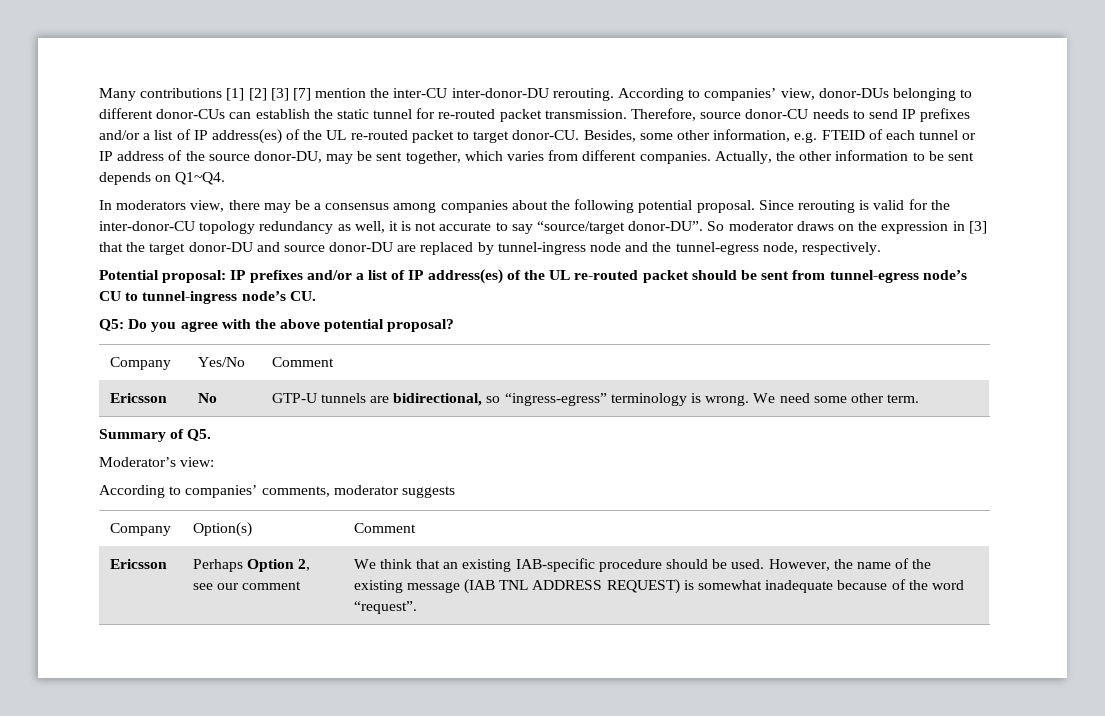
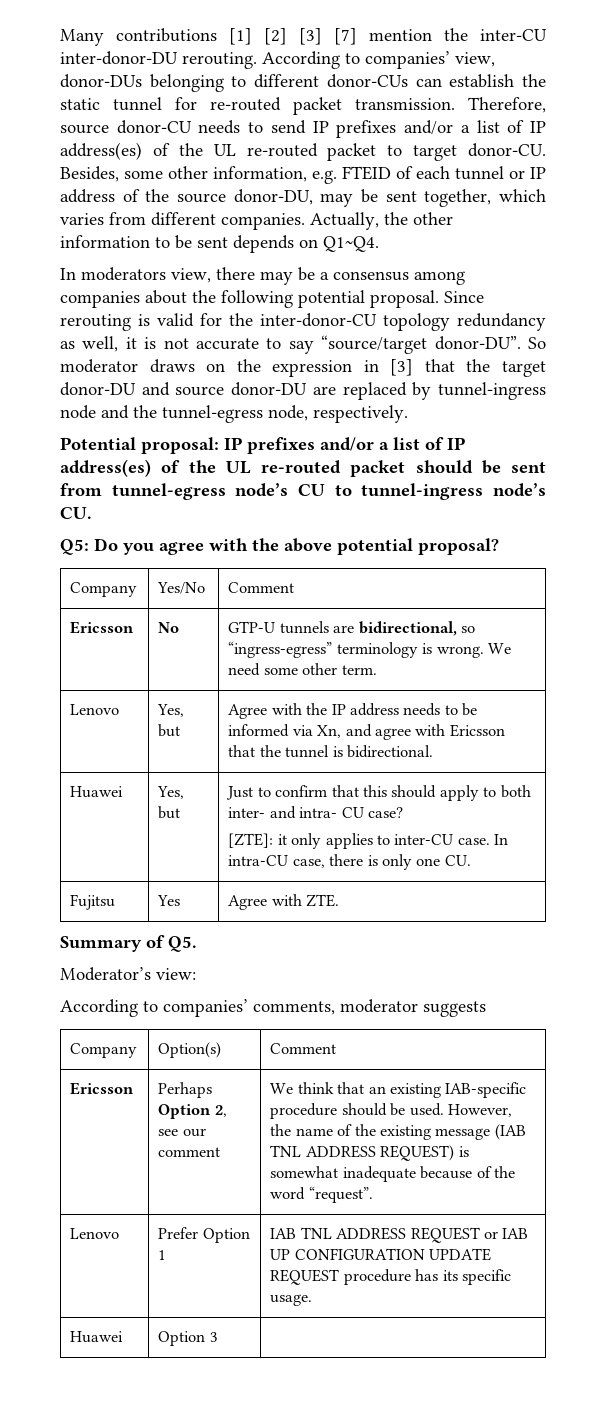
(920, 398) none -> [70,704,120,715] [157,704,185,717] [158,724,181,737] [228,703,478,719] [228,724,505,740] [228,745,433,758] [70,786,124,798] [157,786,185,799] [158,806,181,819] [226,785,531,801] [228,806,403,819] [228,833,509,849] [228,854,471,870] [70,894,116,910] [157,895,181,906] [228,894,340,910] // Lenovo | Yes, but | Agree with the IP address needs to be informed via Xn, and agree with Ericsson that the tunnel is bidirectional. // Huawei | Yes, but | Just to confirm that this should apply to both inter- and intra- CU case? // [ZTE]: it only applies to inter-CU case. In intra-CU case, there is only one CU. // Fujitsu | Yes | Agree with ZTE.
(417, 607) none -> [70,1228,120,1239] [158,1227,250,1243] [158,1250,167,1260] [270,1227,529,1243] [270,1248,492,1261] [270,1269,511,1285] [270,1294,313,1306] [70,1331,124,1343] [158,1331,218,1346] // Lenovo | Prefer Option 1 | IAB TNL ADDRESS REQUEST or IAB UP CONFIGURATION UPDATE REQUEST procedure has its specific usage. // Huawei | Option 3 |

